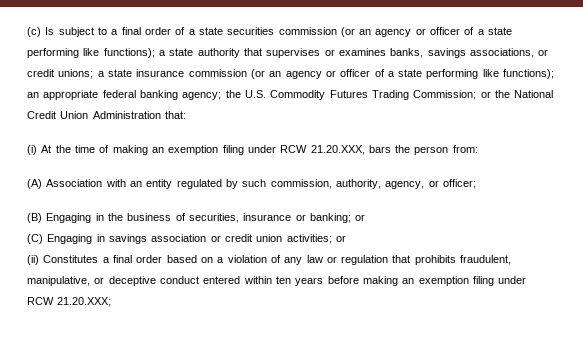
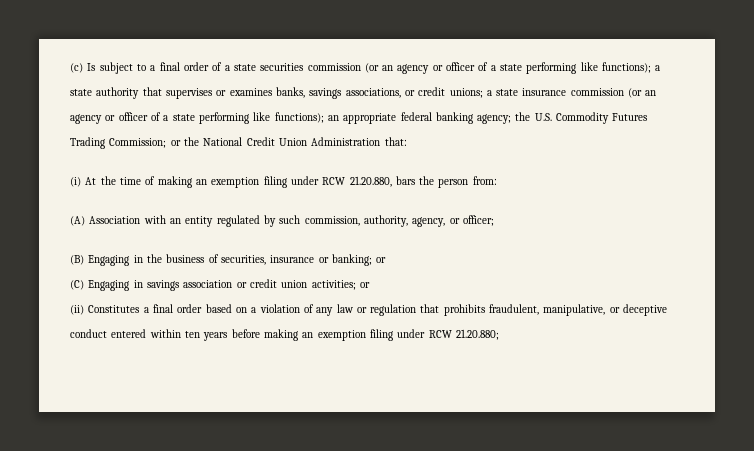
[310,145,365,155] 21.20.XXX, -> [349,176,392,187] 21.20.880,
[57,297,112,307] 21.20.XXX; -> [455,329,499,340] 21.20.880;

